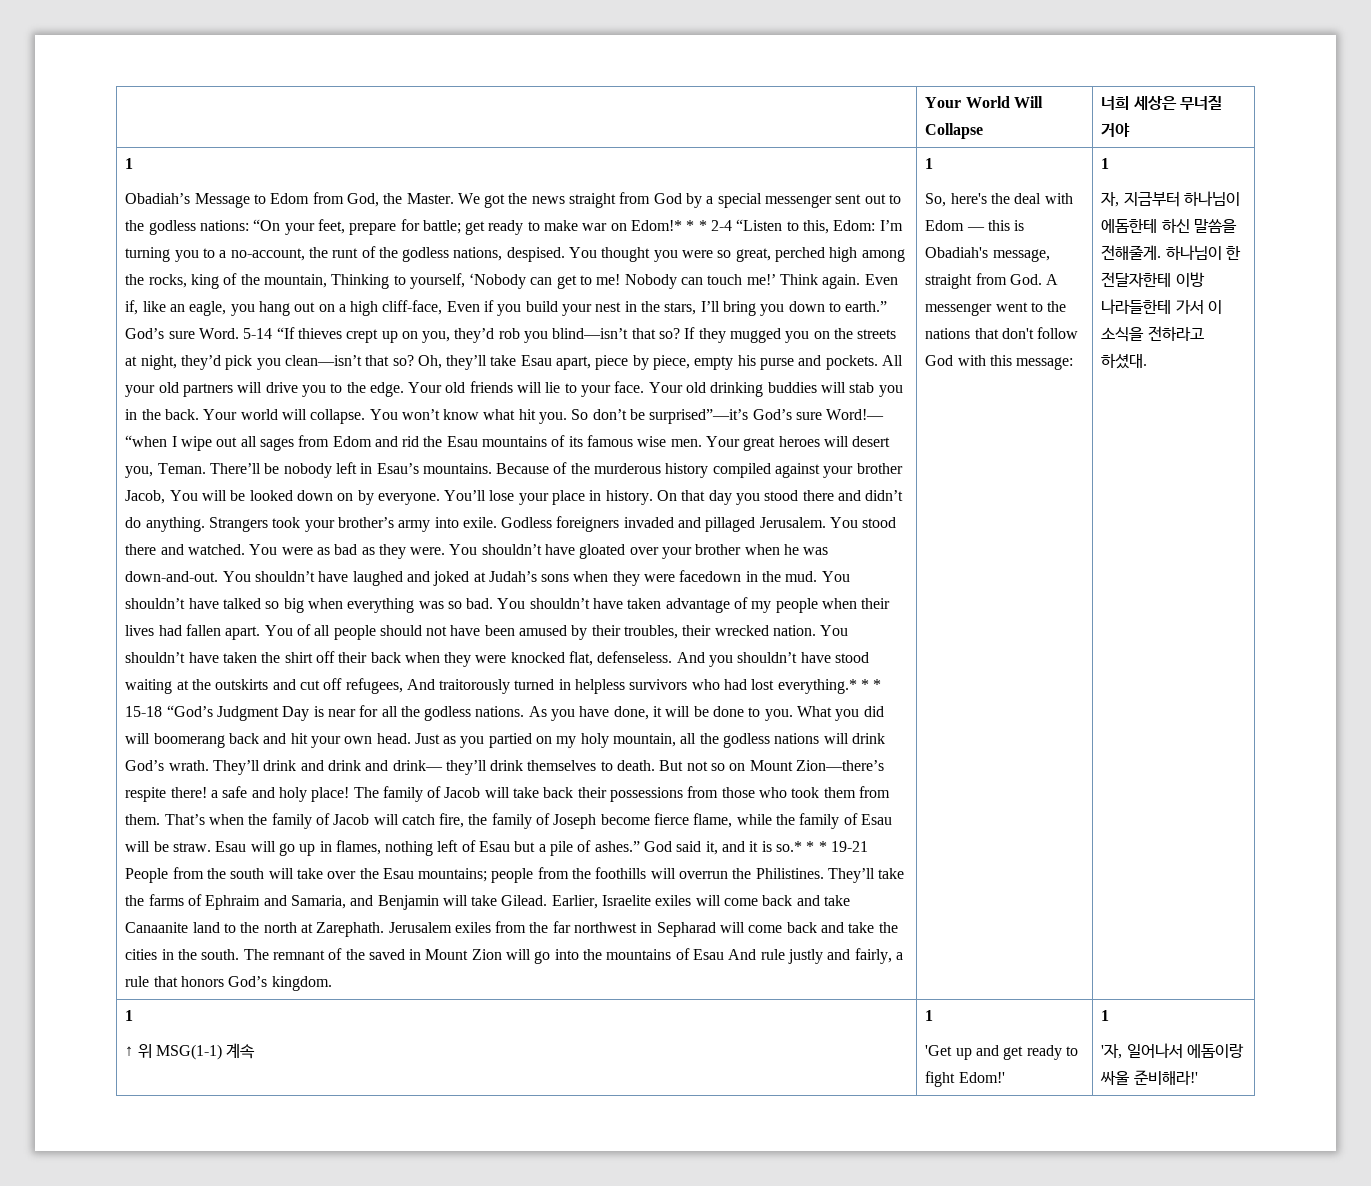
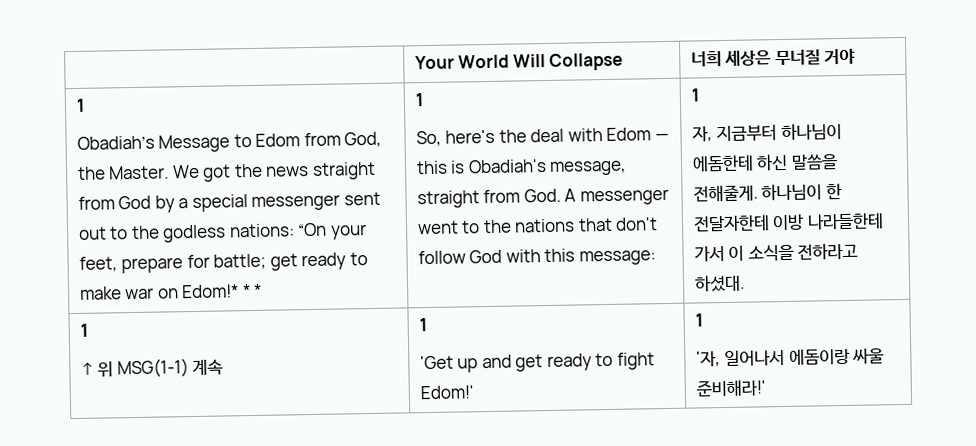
[711,219,903,234] [125,246,905,262] [125,273,898,289] [125,300,888,316] [125,327,897,343] [125,355,904,370] [125,381,903,397] [125,409,885,424] [125,435,891,451] [125,462,903,478] [125,490,904,505] [125,516,897,532] [125,544,829,559] [125,570,850,586] [125,597,891,613] [125,624,849,640] [125,651,870,667] [125,678,882,694] [125,705,884,721] [125,733,886,748] [125,760,885,775] [125,786,891,802] [125,813,893,829] [125,840,868,856] [125,867,905,883] [125,894,851,910] [125,921,898,937] [125,948,903,964] [125,976,332,991] 2-4 “Listen to this, Edom: I’m turning you to a no-account, the runt of the godless nations, despised. You thought you were so great, perched high among the rocks, king of the mountain, Thinking to yourself, ‘Nobody can get to me! Nobody can touch me!’ Think again. Even if, like an eagle, you hang out on a high cliff-face, Even if you build your nest in the stars, I’ll bring you down to earth.” God’s sure Word. 5-14 “If thieves crept up on you, they’d rob you blind—isn’t that so? If they mugged you on the streets at night, they’d pick you clean—isn’t that so? Oh, they’ll take Esau apart, piece by piece, empty his purse and pockets. All your old partners will drive you to the edge. Your old friends will lie to your face. Your old drinking buddies will stab you in the back. Your world will collapse. You won’t know what hit you. So don’t be surprised”—it’s God’s sure Word!— “when I wipe out all sages from Edom and rid the Esau mountains of its famous wise men. Your great heroes will desert you, Teman. There’ll be nobody left in Esau’s mountains. Because of the murderous history compiled against your brother Jacob, You will be looked down on by everyone. You’ll lose your place in history. On that day you stood there and didn’t do anything. Strangers took your brother’s army into exile. Godless foreigners invaded and pillaged Jerusalem. You stood there and watched. You were as bad as they were. You shouldn’t have gloated over your brother when he was down-and-out. You shouldn’t have laughed and joked at Judah’s sons when they were facedown in the mud. You shouldn’t have talked so big when everything was so bad. You shouldn’t have taken advantage of my people when their lives had fallen apart. You of all people should not have been amused by their troubles, their wrecked nation. You shouldn’t have taken the shirt off their back when they were knocked flat, defenseless. And you shouldn’t have stood waiting at the outskirts and cut off refugees, And traitorously turned in helpless survivors who had lost everything.* * * 15-18 “God’s Judgment Day is near for all the godless nations. As you have done, it will be done to you. What you did will boomerang back and hit your own head. Just as you partied on my holy mountain, all the godless nations will drink God’s wrath. They’ll drink and drink and drink— they’ll drink themselves to death. But not so on Mount Zion—there’s respite there! a safe and holy place! The family of Jacob will take back their possessions from those who took them from them. That’s when the family of Jacob will catch fire, the family of Joseph become fierce flame, while the family of Esau will be straw. Esau will go up in flames, nothing left of Esau but a pile of ashes.” God said it, and it is so.* * * 19-21 People from the south will take over the Esau mountains; people from the foothills will overrun the Philistines. They’ll take the farms of Ephraim and Samaria, and Benjamin will take Gilead. Earlier, Israelite exiles will come back and take Canaanite land to the north at Zarephath. Jerusalem exiles from the far northwest in Sepharad will come back and take the cities in the south. The remnant of the saved in Mount Zion will go into the mountains of Esau And rule justly and fairly, a rule that honors God’s kingdom. -> (263, 290) none

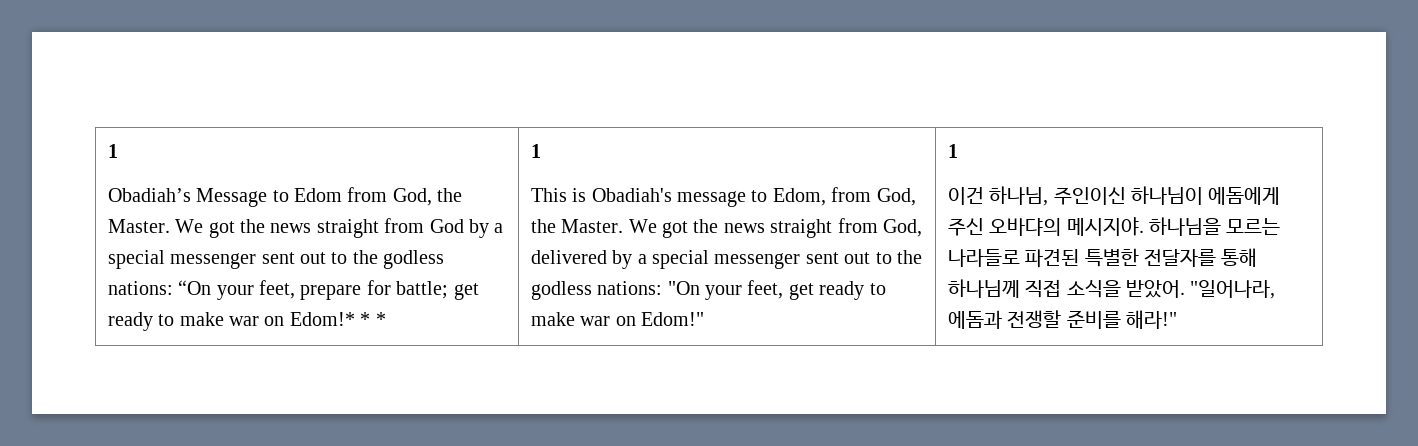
[414,52,624,71] [690,48,857,67] | Your World Will Collapse | 너희 세상은 무너질 거야 // -> (107, 151) none
[415,127,670,147] [415,159,628,176] [416,188,669,209] [416,217,659,235] [417,248,656,266] [690,88,699,102] [691,123,842,143] [691,153,838,172] [692,183,842,202] [692,212,884,232] [693,242,859,262] [693,274,745,292] [79,323,88,337] [80,358,224,379] [418,318,427,332] [419,352,656,373] [419,385,474,400] [694,313,703,327] [695,348,885,367] [695,379,766,397] So, here's the deal with Edom — this is Obadiah's message, straight from God. A messenger went to the nations that don't follow God with this message: | 1 // 자, 지금부터 하나님이 에돔한테 하신 말씀을 전해줄게. 하나님이 한 전달자한테 이방 나라들한테 가서 이 소식을 전하라고 하셨대. // 1 // ↑ 위 MSG(1-1) 계속 | 1 // 'Get up and get ready to fight Edom!' | 1 // '자, 일어나서 에돔이랑 싸울 준비해라!' -> [530,187,916,207] [530,218,922,238] [530,250,922,269] [530,280,886,300] [530,312,704,326] [947,144,958,158] [947,186,1281,206] [947,217,1281,236] [947,248,1258,268] [947,279,1276,299] [947,310,1177,329] This is Obadiah's message to Edom, from God, the Master. We got the news straight from God, delivered by a special messenger sent out to the godless nations: "On your feet, get ready to make war on Edom!" | 1 // 이건 하나님, 주인이신 하나님이 에돔에게 주신 오바댜의 메시지야. 하나님을 모르는 나라들로 파견된 특별한 전달자를 통해 하나님께 직접 소식을 받았어. "일어나라, 에돔과 전쟁할 준비를 해라!"

